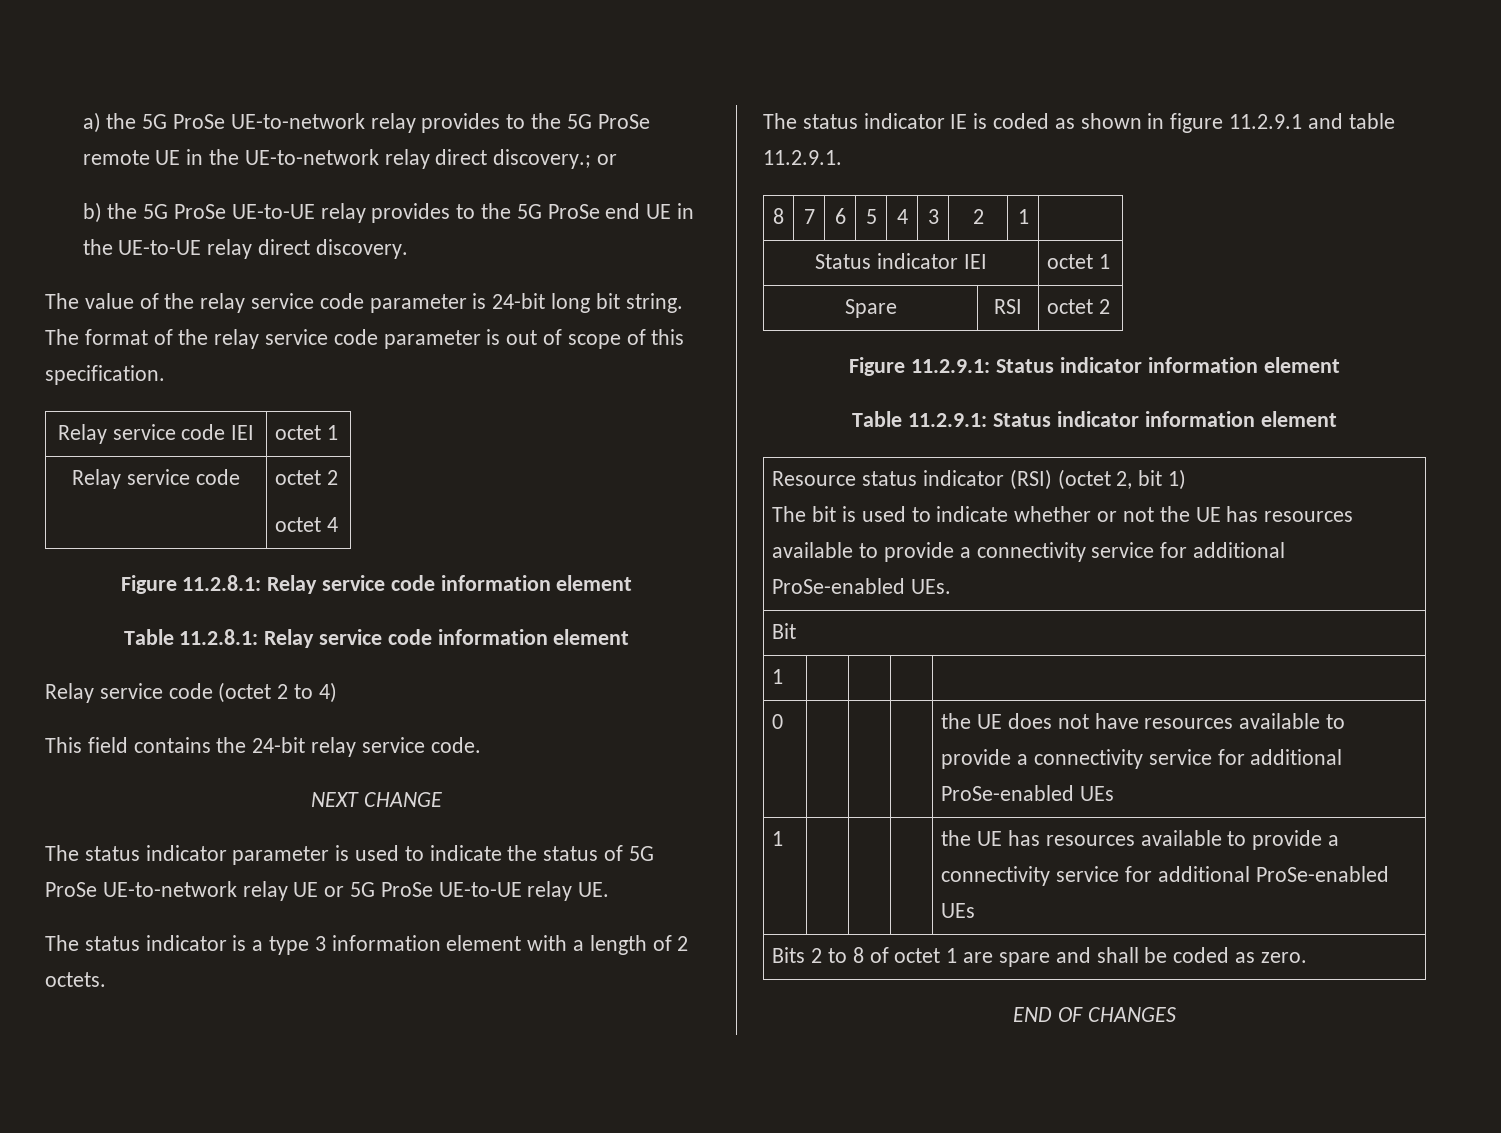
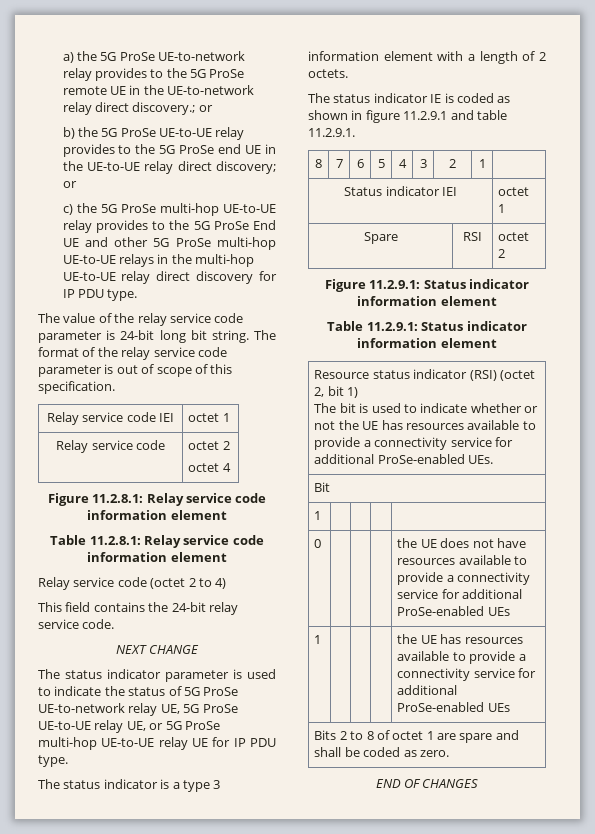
[315,239,408,259] discovery. -> [216,161,276,174] [62,181,77,188] [62,203,276,216] [62,220,276,233] [62,237,276,250] [62,254,255,267] [62,271,277,284] [62,289,138,301] discovery; or // c) the 5G ProSe multi-hop UE-to-UE relay provides to the 5G ProSe End UE and other 5G ProSe multi-hop UE-to-UE relays in the multi-hop UE-to-UE relay direct discovery for IP PDU type.
[293,881,610,901] UE or 5G ProSe UE-to-UE relay UE. -> [160,704,238,714] [38,720,220,733] [38,737,277,750] [38,755,68,767] UE, 5G ProSe UE-to-UE relay UE, or 5G ProSe multi-hop UE-to-UE relay UE for IP PDU type.

